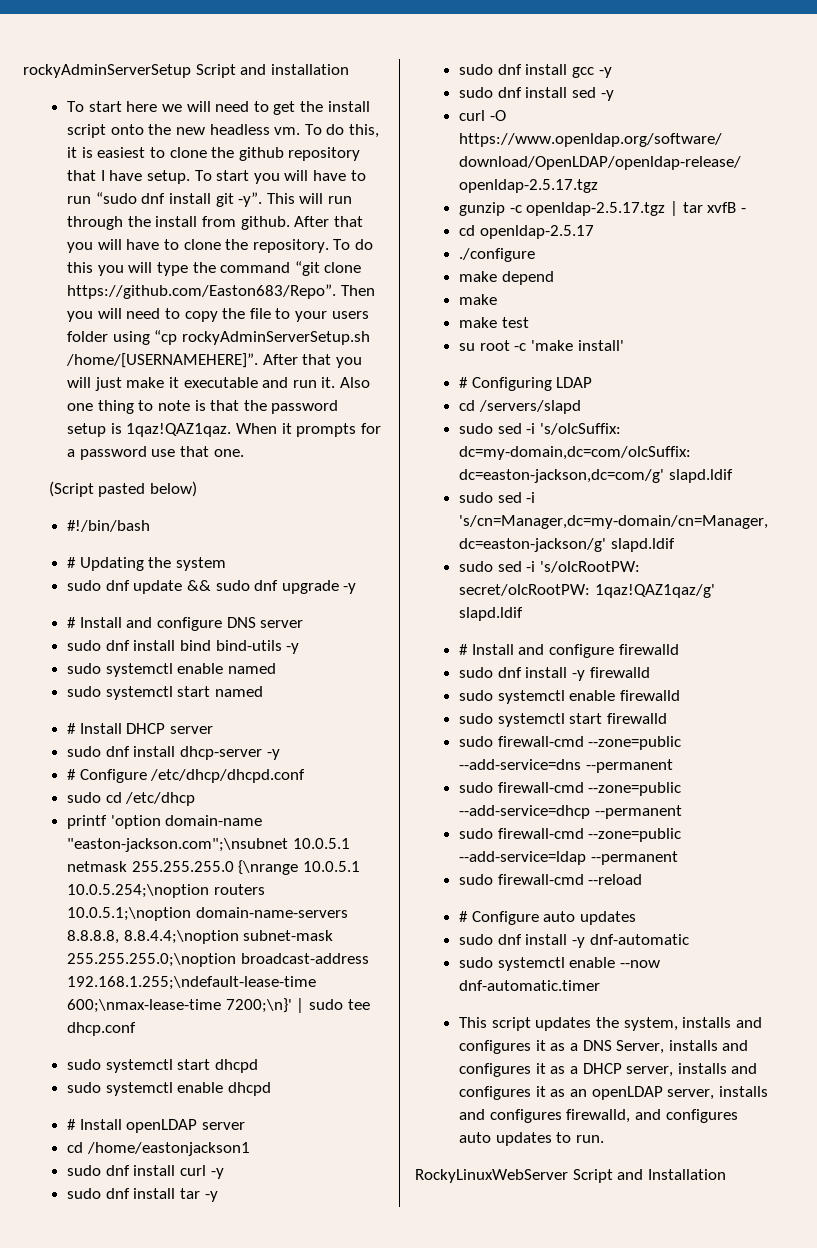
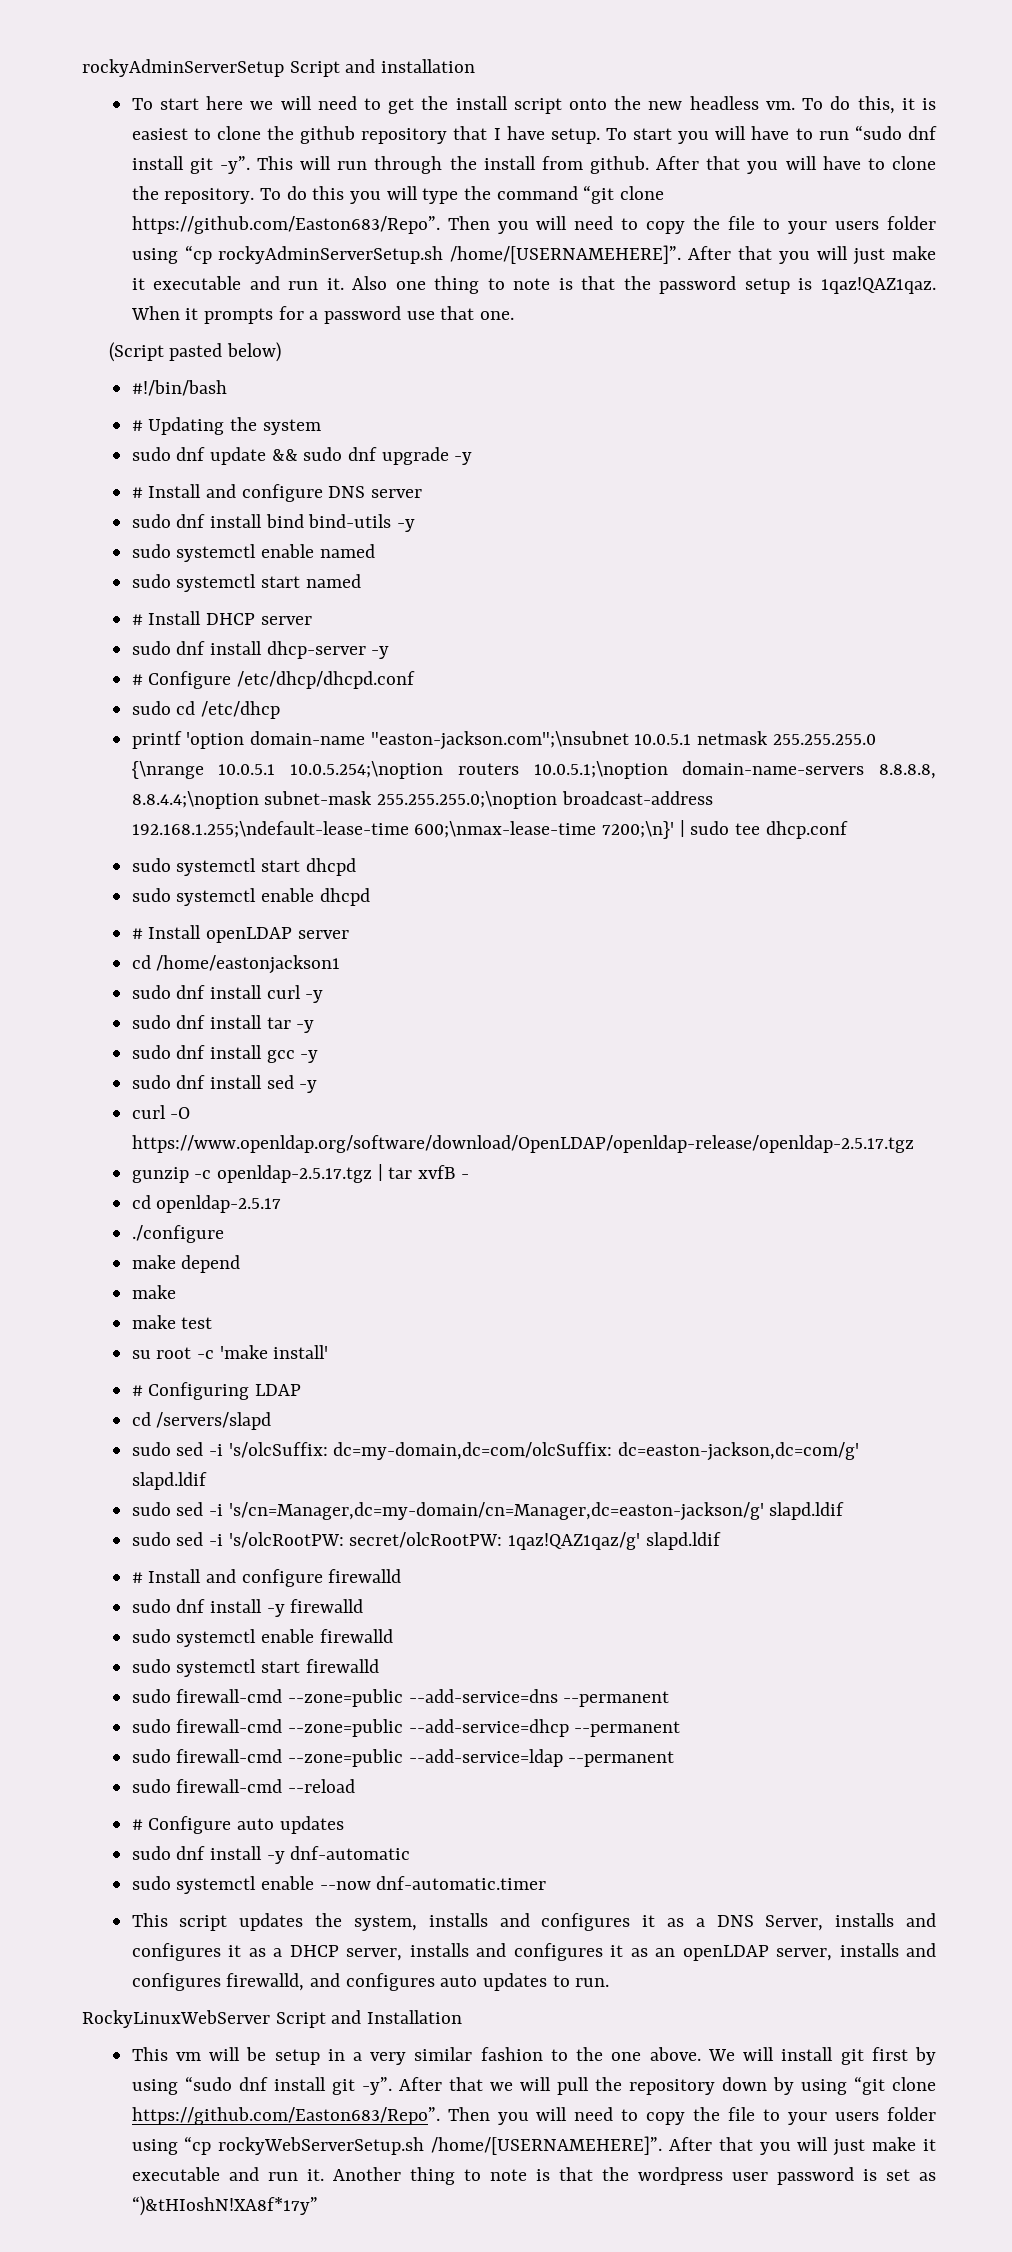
(726, 1174) none -> [131,2047,937,2065] [131,2076,937,2095] [131,2107,937,2125] [131,2136,936,2156] [131,2167,937,2185] [131,2196,318,2216] // This vm will be setup in a very similar fashion to the one above. We will install git first by using “sudo dnf install git -y”. After that we will pull the repository down by using “git clone https://github.com/Easton683/Repo”. Then you will need to copy the file to your users folder using “cp rockyWebServerSetup.sh /home/[USERNAMEHERE]”. After that you will just make it executable and run it. Another thing to note is that the wordpress user password is set as “)&tHIoshN!XA8f*17y”

